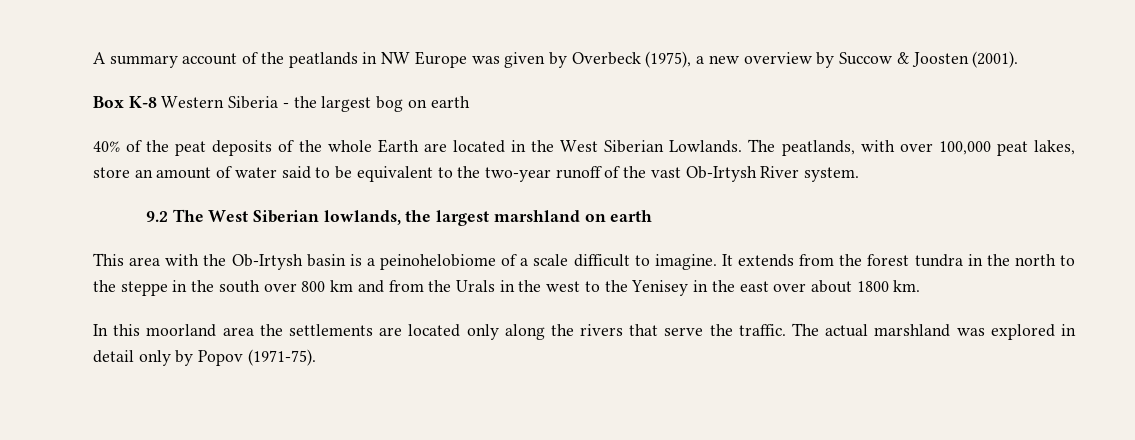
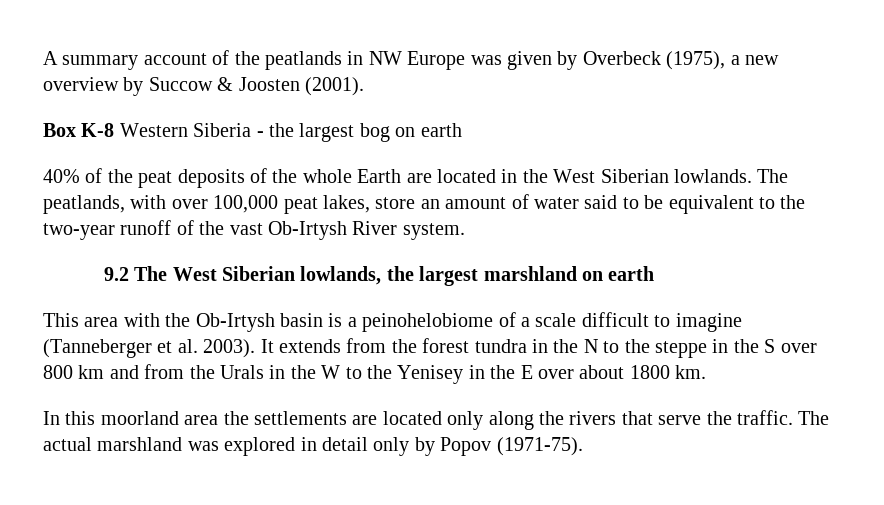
[669,140,743,153] Lowlands. -> [673,169,752,183] lowlands.
[654,254,717,270] imagine. -> [675,313,742,332] [43,339,256,358] imagine (Tanneberger et al. 2003).
[1014,254,1056,266] north -> [583,339,598,353] N
[218,280,260,293] south -> [764,339,776,353] S
[546,281,581,292] west -> [321,365,341,379] W
[739,281,769,292] east -> [520,365,533,379] E

